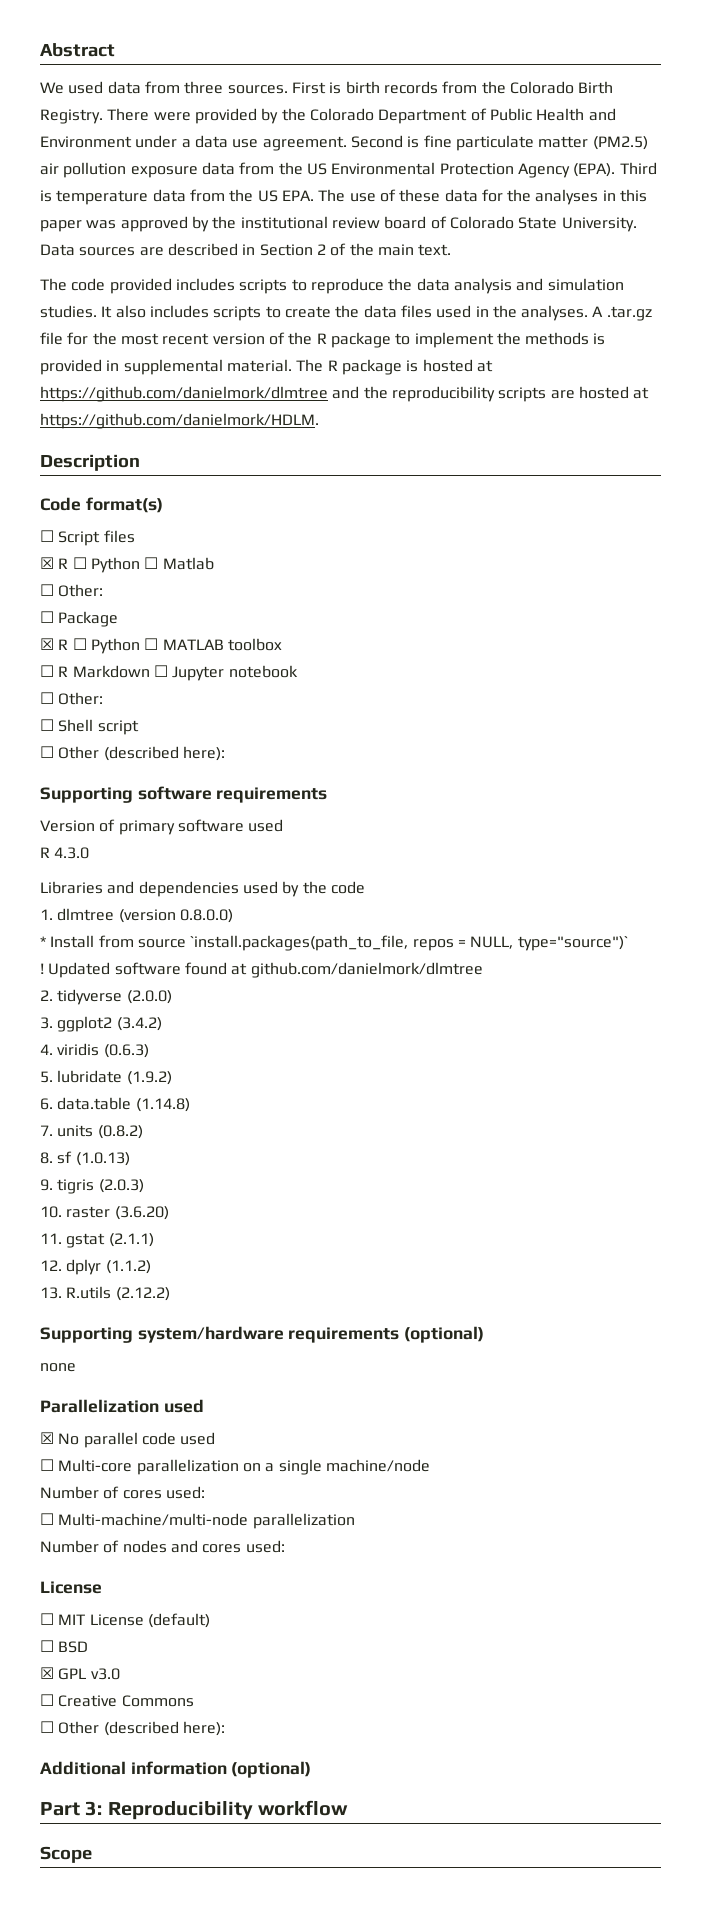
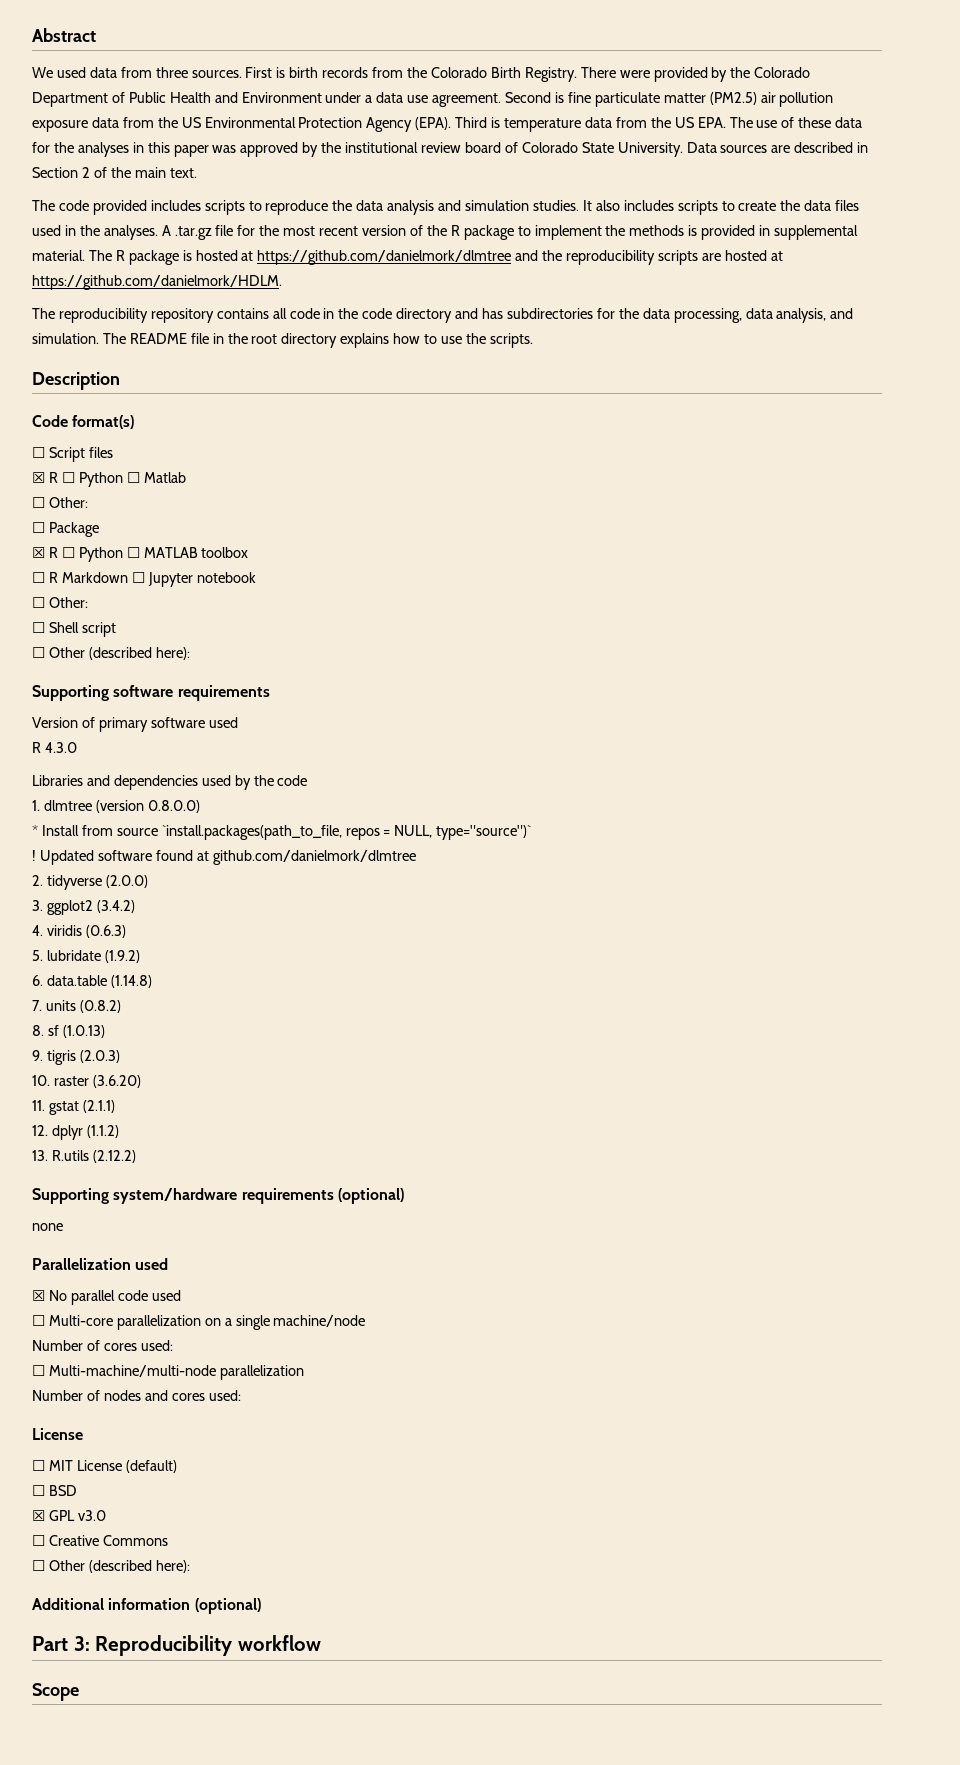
(319, 421) none -> [32,308,854,323] [32,333,533,348] // The reproducibility repository contains all code in the code directory and has subdirectories for the data processing, data analysis, and simulation. The README file in the root directory explains how to use the scripts.

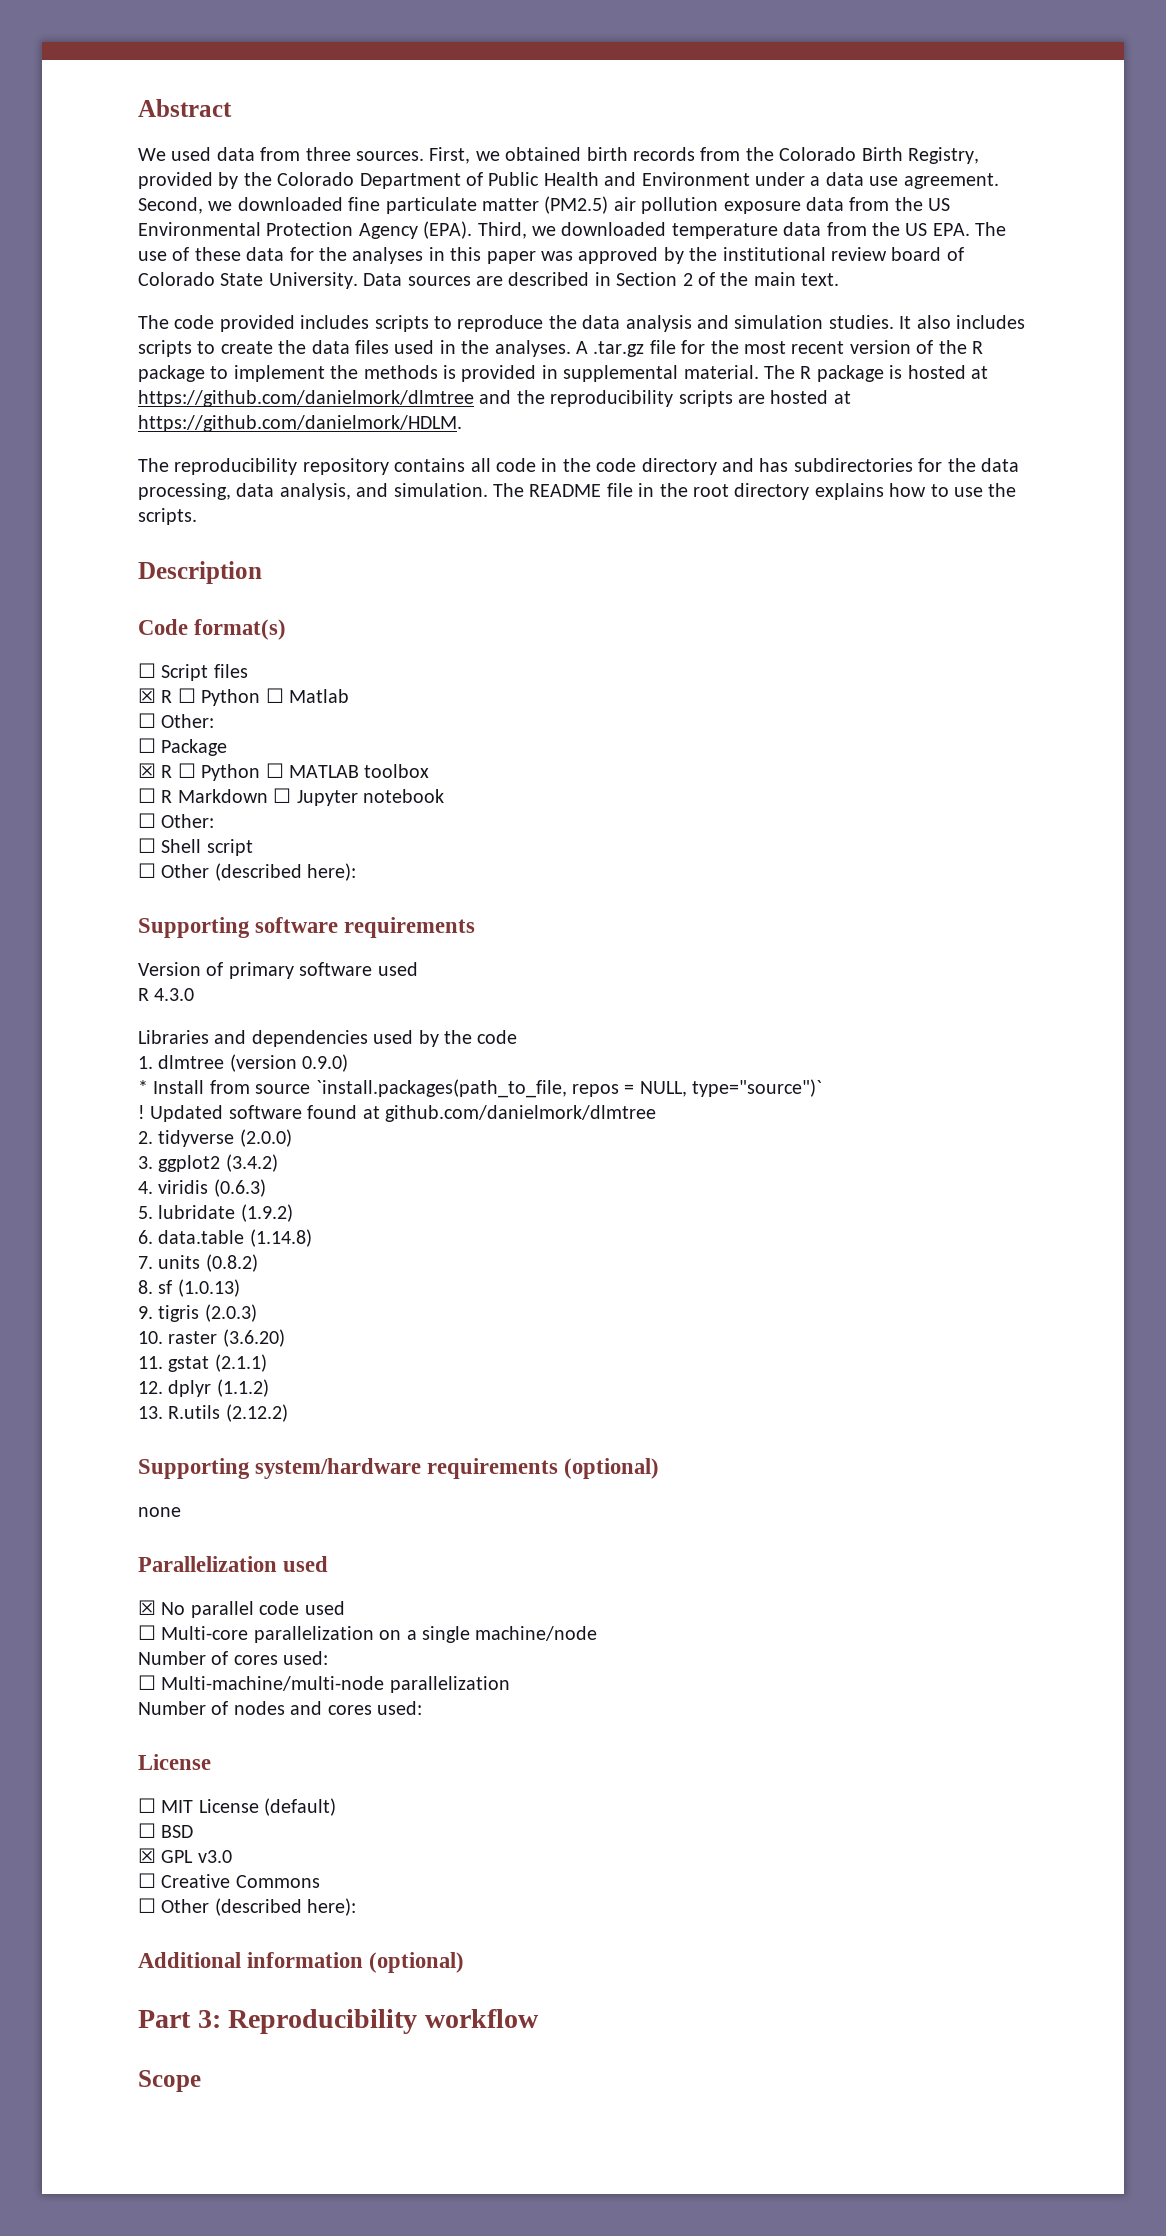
[245,67,286,78] First is -> [429,147,582,164] First, we obtained
[524,67,650,82] Registry. There were -> [907,147,979,164] Registry,
[505,92,564,103] Second is -> [138,197,343,214] Second, we downloaded
[455,117,501,128] Third is -> [477,222,667,239] Third, we downloaded
[147,800,200,813] 0.8.0.0) -> [302,1054,349,1072] 0.9.0)

